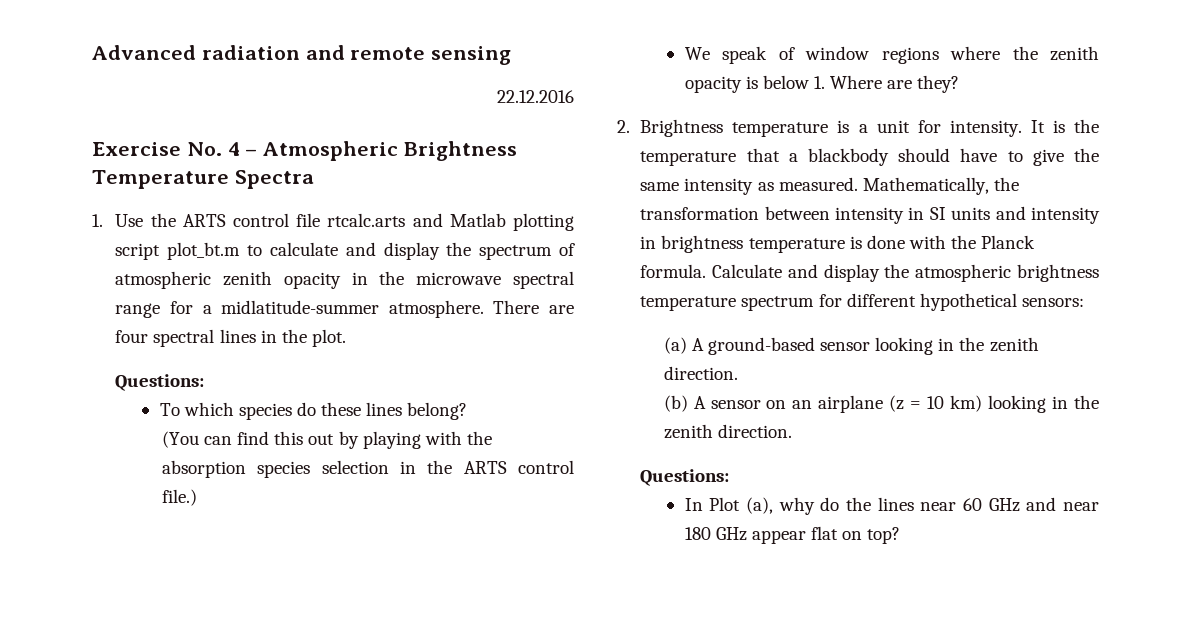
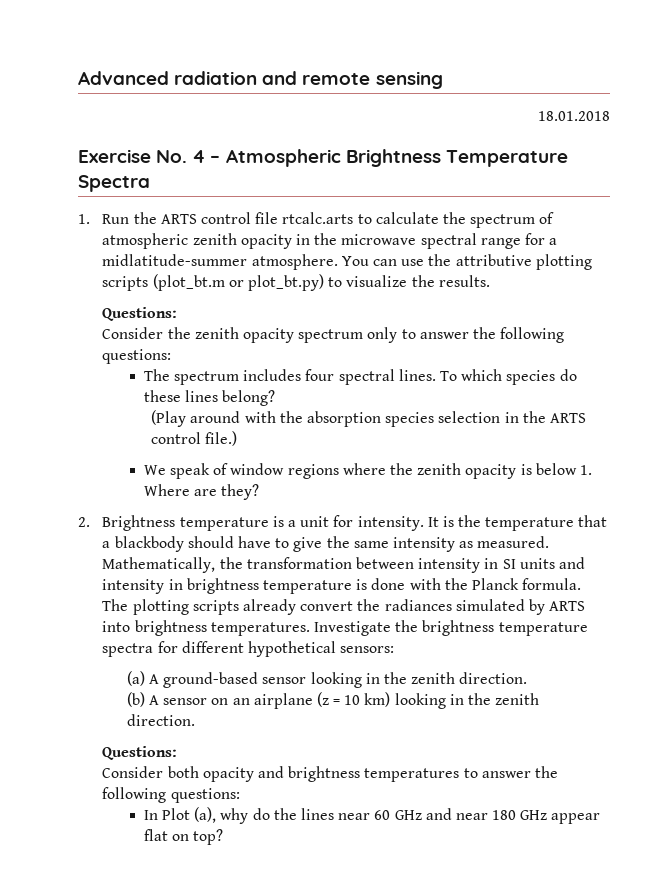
[497,90,574,103] 22.12.2016 -> [538,111,610,121] 18.01.2018
[115,214,144,227] Use -> [102,214,130,224] Run
[412,213,574,231] [115,242,440,260] and Matlab plotting script plot_bt.m to calculate and display -> [357,212,439,224] to calculate
[493,300,574,314] [115,329,346,347] [115,374,205,391] There are four spectral lines in the plot. // Questions: // -> [341,254,592,270] [102,274,490,291] [102,307,178,321] [102,327,565,343] [102,349,172,364] [143,369,436,385] You can use the attributive plotting scripts (plot_bt.m or plot_bt.py) to visualize the results. // Questions: // Consider the zenith opacity spectrum only to answer the following questions: // The spectrum includes four spectral lines.
[161,431,421,449] (You can find this out by playing -> [151,410,241,427] (Play around
[712,264,1099,282] [640,296,815,311] Calculate and display the atmospheric brightness temperature spectrum -> [102,599,586,615] [102,620,588,636] [102,643,154,657] The plotting scripts already convert the radiances simulated by ARTS into brightness temperatures. Investigate the brightness temperature spectra
(730, 477) none -> [102,766,558,782] [102,787,240,803] // Consider both opacity and brightness temperatures to answer the following questions:

